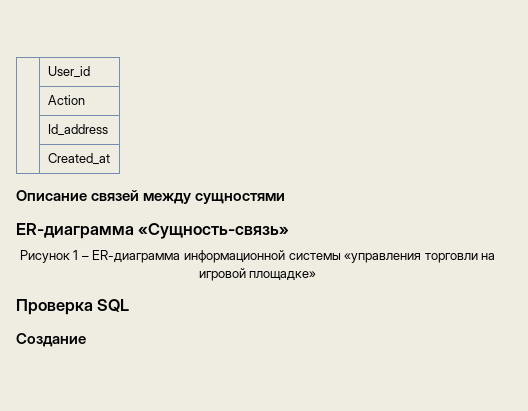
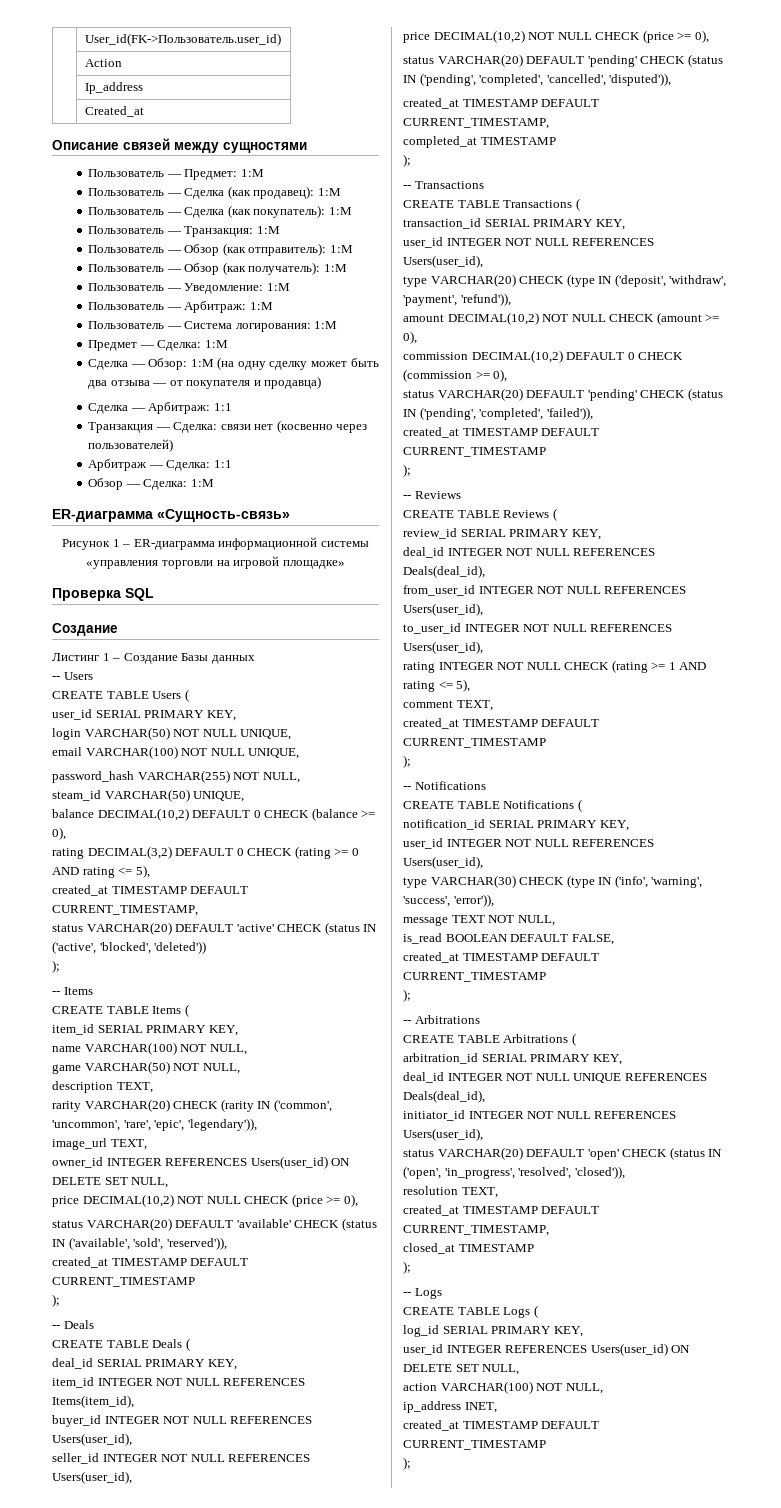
[47,66,90,78] | User_id -> [84,33,281,46] | User_id(FK->Пользователь.user_id)
[47,124,108,136] Id_address -> [84,82,143,94] Ip_address
(286, 198) none -> [88,169,264,180] [88,186,341,199] [88,205,352,218] [88,226,280,237] [88,243,353,256] [88,262,347,275] [88,283,290,294] [88,301,273,313] [88,321,338,332] [88,340,228,351] [88,357,379,370] [88,376,322,389] [88,402,232,414] [88,420,368,433] [88,439,174,452] [88,459,232,471] [88,478,214,490] // Пользователь — Предмет: 1:M // Пользователь — Сделка (как продавец): 1:M // Пользователь — Сделка (как покупатель): 1:M // Пользователь — Транзакция: 1:M // Пользователь — Обзор (как отправитель): 1:M // Пользователь — Обзор (как получатель): 1:M // Пользователь — Уведомление: 1:M // Пользователь — Арбитраж: 1:M // Пользователь — Система логирования: 1:M // Предмет — Сделка: 1:M // Сделка — Обзор: 1:M (на одну сделку может быть два отзыва — от покупателя и продавца) // Сделка — Арбитраж: 1:1 // Транзакция — Сделка: связи нет (косвенно через пользователей) // Арбитраж — Сделка: 1:1 // Обзор — Сделка: 1:M
(86, 340) none -> [52,653,255,664] [52,672,93,680] [52,689,189,702] [52,709,236,721] [52,727,292,740] [52,746,300,759] [52,770,300,783] [52,789,245,802] [52,808,376,821] [52,827,66,840] [52,846,359,859] [52,865,150,878] [52,885,249,896] [52,905,198,916] [52,922,378,935] [52,941,207,954] [52,960,60,973] [52,987,93,995] [52,1004,189,1017] [52,1024,238,1036] [52,1042,247,1055] [52,1061,240,1074] [52,1081,153,1093] [52,1099,332,1112] [52,1118,257,1131] [52,1138,147,1150] [52,1156,351,1169] [52,1177,169,1188] [52,1194,358,1207] [52,1218,377,1231] [52,1237,227,1250] [52,1257,249,1268] [52,1277,195,1287] [52,1294,60,1307] [52,1320,94,1329] [52,1338,190,1351] [52,1358,237,1370] [52,1377,306,1388] [52,1395,134,1408] [52,1415,313,1427] [52,1433,132,1446] [52,1453,311,1464] [52,1471,132,1484] [403,30,709,43] [403,54,723,67] [403,73,672,86] [403,98,600,109] [403,118,549,129] [403,136,556,148] [403,154,411,167] [403,181,484,189] [403,198,580,211] [403,218,625,230] [403,237,655,248] [403,255,483,268] [403,274,727,287] [403,293,511,306] [403,312,720,325] [403,331,417,344] [403,350,684,363] [403,369,508,382] [403,388,723,401] [403,407,593,420] [403,427,600,438] [403,447,546,457] [403,464,411,477] [403,491,461,499] [403,508,557,521] [403,528,601,540] [403,547,656,558] [403,565,485,578] [403,585,687,596] [403,603,483,616] [403,623,673,634] [403,641,483,654] [403,660,707,673] [403,679,471,692] [403,700,493,711] [403,718,600,729] [403,738,546,748] [403,755,411,768] [403,781,486,790] [403,799,582,812] [403,819,629,831] [403,838,655,849] [403,856,483,869] [403,875,703,888] [403,894,494,907] [403,915,555,926] [403,933,614,945] [403,952,600,963] [403,972,546,982] [403,989,411,1002] [403,1015,480,1024] [403,1033,576,1046] [403,1053,622,1065] [403,1072,707,1083] [403,1090,485,1103] [403,1110,677,1121] [403,1128,483,1141] [403,1147,723,1160] [403,1166,625,1179] [403,1186,498,1198] [403,1205,600,1216] [403,1225,549,1236] [403,1243,534,1254] [403,1261,411,1274] [403,1288,442,1299] [403,1305,538,1318] [403,1325,583,1337] [403,1343,691,1356] [403,1364,520,1375] [403,1381,603,1394] [403,1401,497,1413] [403,1420,600,1431] [403,1440,546,1450] [403,1457,411,1470] // Листинг 1 – Создание Базы данных // -- Users // CREATE TABLE Users ( // user_id SERIAL PRIMARY KEY, // login VARCHAR(50) NOT NULL UNIQUE, // email VARCHAR(100) NOT NULL UNIQUE, // password_hash VARCHAR(255) NOT NULL, // steam_id VARCHAR(50) UNIQUE, // balance DECIMAL(10,2) DEFAULT 0 CHECK (balance >= 0), // rating DECIMAL(3,2) DEFAULT 0 CHECK (rating >= 0 AND rating <= 5), // created_at TIMESTAMP DEFAULT CURRENT_TIMESTAMP, // status VARCHAR(20) DEFAULT 'active' CHECK (status IN ('active', 'blocked', 'deleted')) // ); // -- Items // CREATE TABLE Items ( // item_id SERIAL PRIMARY KEY, // name VARCHAR(100) NOT NULL, // game VARCHAR(50) NOT NULL, // description TEXT, // rarity VARCHAR(20) CHECK (rarity IN ('common', 'uncommon', 'rare', 'epic', 'legendary')), // image_url TEXT, // owner_id INTEGER REFERENCES Users(user_id) ON DELETE SET NULL, // price DECIMAL(10,2) NOT NULL CHECK (price >= 0), // status VARCHAR(20) DEFAULT 'available' CHECK (status IN ('available', 'sold', 'reserved')), // created_at TIMESTAMP DEFAULT CURRENT_TIMESTAMP // ); // -- Deals // CREATE TABLE Deals ( // deal_id SERIAL PRIMARY KEY, // item_id INTEGER NOT NULL REFERENCES Items(item_id), // buyer_id INTEGER NOT NULL REFERENCES Users(user_id), // seller_id INTEGER NOT NULL REFERENCES Users(user_id), // price DECIMAL(10,2) NOT NULL CHECK (price >= 0), // status VARCHAR(20) DEFAULT 'pending' CHECK (status IN ('pending', 'completed', 'cancelled', 'disputed')), // created_at TIMESTAMP DEFAULT CURRENT_TIMESTAMP, // completed_at TIMESTAMP // ); // -- Transactions // CREATE TABLE Transactions ( // transaction_id SERIAL PRIMARY KEY, // user_id INTEGER NOT NULL REFERENCES Users(user_id), // type VARCHAR(20) CHECK (type IN ('deposit', 'withdraw', 'payment', 'refund')), // amount DECIMAL(10,2) NOT NULL CHECK (amount >= 0), // commission DECIMAL(10,2) DEFAULT 0 CHECK (commission >= 0), // status VARCHAR(20) DEFAULT 'pending' CHECK (status IN ('pending', 'completed', 'failed')), // created_at TIMESTAMP DEFAULT CURRENT_TIMESTAMP // ); // -- Reviews // CREATE TABLE Reviews ( // review_id SERIAL PRIMARY KEY, // deal_id INTEGER NOT NULL REFERENCES Deals(deal_id), // from_user_id INTEGER NOT NULL REFERENCES Users(user_id), // to_user_id INTEGER NOT NULL REFERENCES Users(user_id), // rating INTEGER NOT NULL CHECK (rating >= 1 AND rating <= 5), // comment TEXT, // created_at TIMESTAMP DEFAULT CURRENT_TIMESTAMP // ); // -- Notifications // CREATE TABLE Notifications ( // notification_id SERIAL PRIMARY KEY, // user_id INTEGER NOT NULL REFERENCES Users(user_id), // type VARCHAR(30) CHECK (type IN ('info', 'warning', 'success', 'error')), // message TEXT NOT NULL, // is_read BOOLEAN DEFAULT FALSE, // created_at TIMESTAMP DEFAULT CURRENT_TIMESTAMP // ); // -- Arbitrations // CREATE TABLE Arbitrations ( // arbitration_id SERIAL PRIMARY KEY, // deal_id INTEGER NOT NULL UNIQUE REFERENCES Deals(deal_id), // initiator_id INTEGER NOT NULL REFERENCES Users(user_id), // status VARCHAR(20) DEFAULT 'open' CHECK (status IN ('open', 'in_progress', 'resolved', 'closed')), // resolution TEXT, // created_at TIMESTAMP DEFAULT CURRENT_TIMESTAMP, // closed_at TIMESTAMP // ); // -- Logs // CREATE TABLE Logs ( // log_id SERIAL PRIMARY KEY, // user_id INTEGER REFERENCES Users(user_id) ON DELETE SET NULL, // action VARCHAR(100) NOT NULL, // ip_address INET, // created_at TIMESTAMP DEFAULT CURRENT_TIMESTAMP // );

